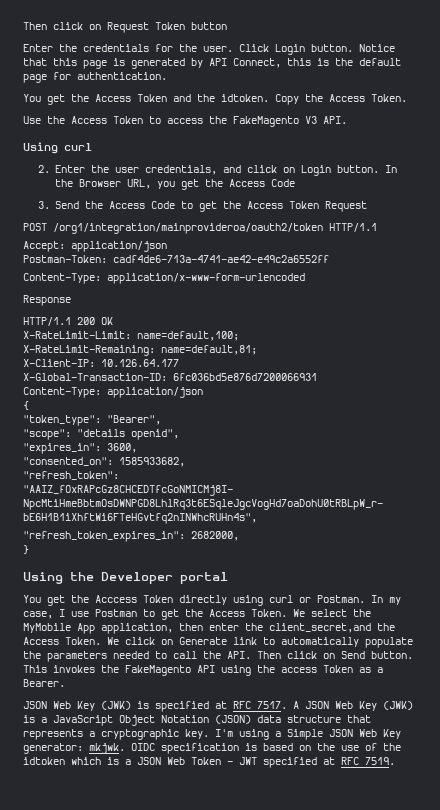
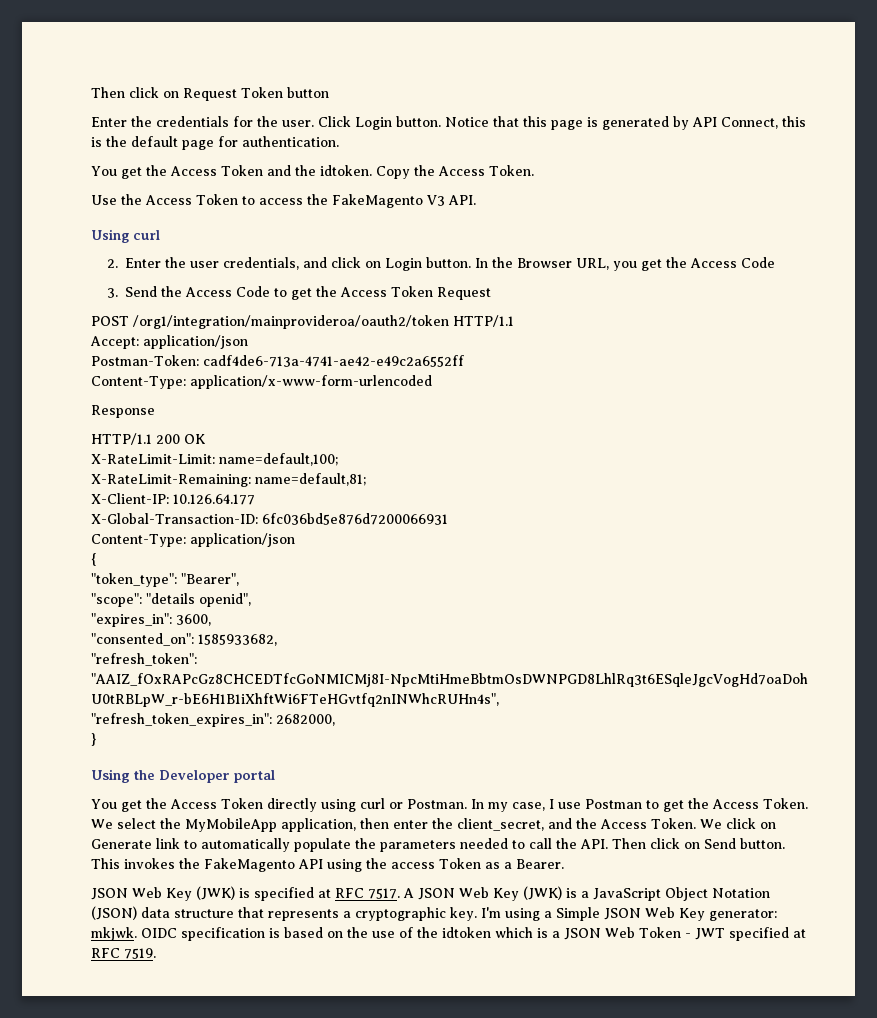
[95,595,137,603] Acccess -> [170,799,217,809] Access
[23,623,95,634] MyMobile App -> [185,818,277,832] MyMobileApp
[269,623,371,633] client_secret,and -> [457,818,572,831] client_secret, and

